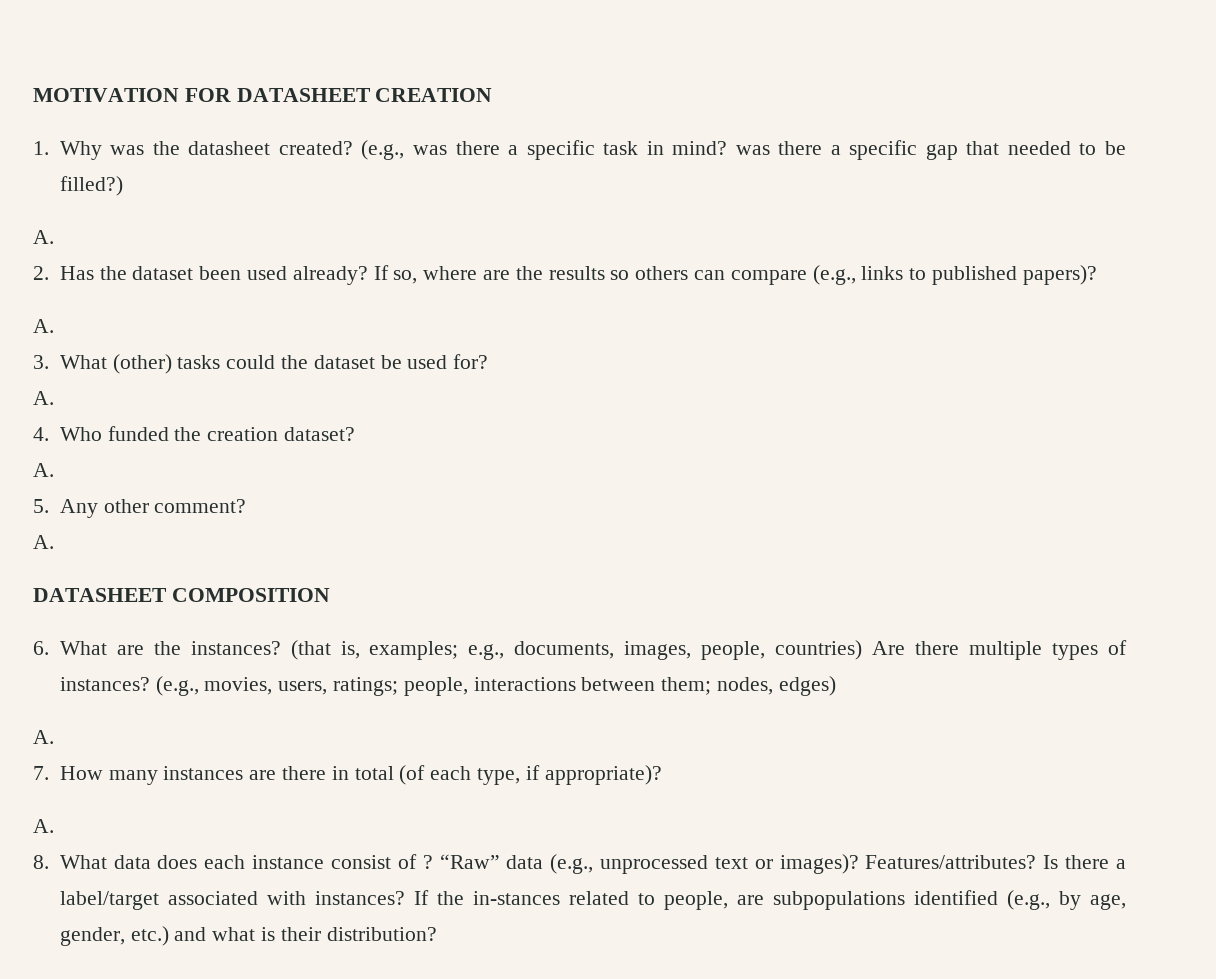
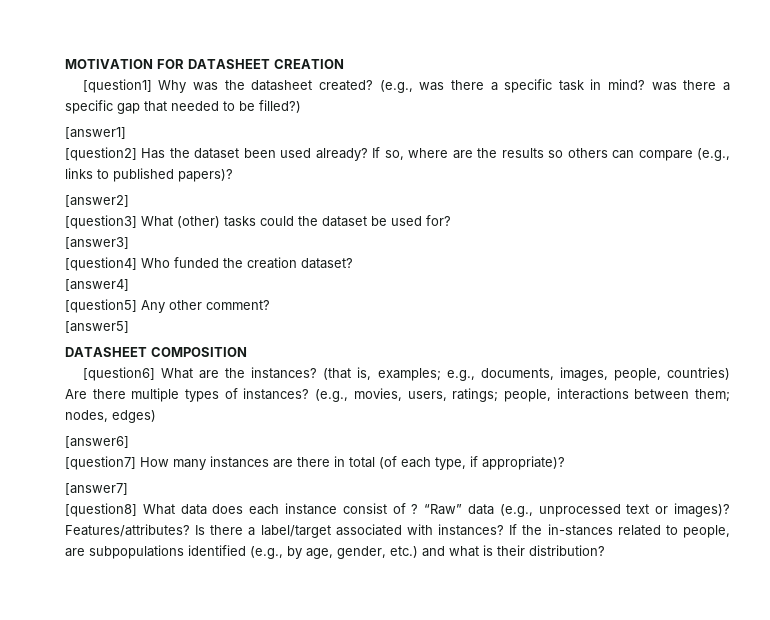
[33,141,49,155] 1. -> [82,79,152,93] [question1]
[33,230,54,244] [33,266,49,280] A. // 2. -> [65,127,126,139] [65,147,137,161] [answer1] // [question2]
[33,319,54,333] [33,355,49,369] A. // 3. -> [65,195,129,207] [65,215,137,229] [answer2] // [question3]
[33,391,54,405] [33,427,49,441] A. // 4. -> [65,237,129,249] [65,257,137,271] [answer3] // [question4]
[33,463,54,477] [33,499,49,513] A. // 5. -> [65,279,129,291] [65,299,137,313] [answer4] // [question5]
[33,535,54,549] A. -> [65,321,129,333] [answer5]
[33,641,49,655] 6. -> [82,367,155,381] [question6]
[33,730,54,744] [33,766,49,780] A. // 7. -> [65,436,129,448] [65,456,136,470] [answer6] // [question7]
[33,819,54,833] [33,855,49,869] A. // 8. -> [65,483,128,495] [65,503,137,517] [answer7] // [question8]

